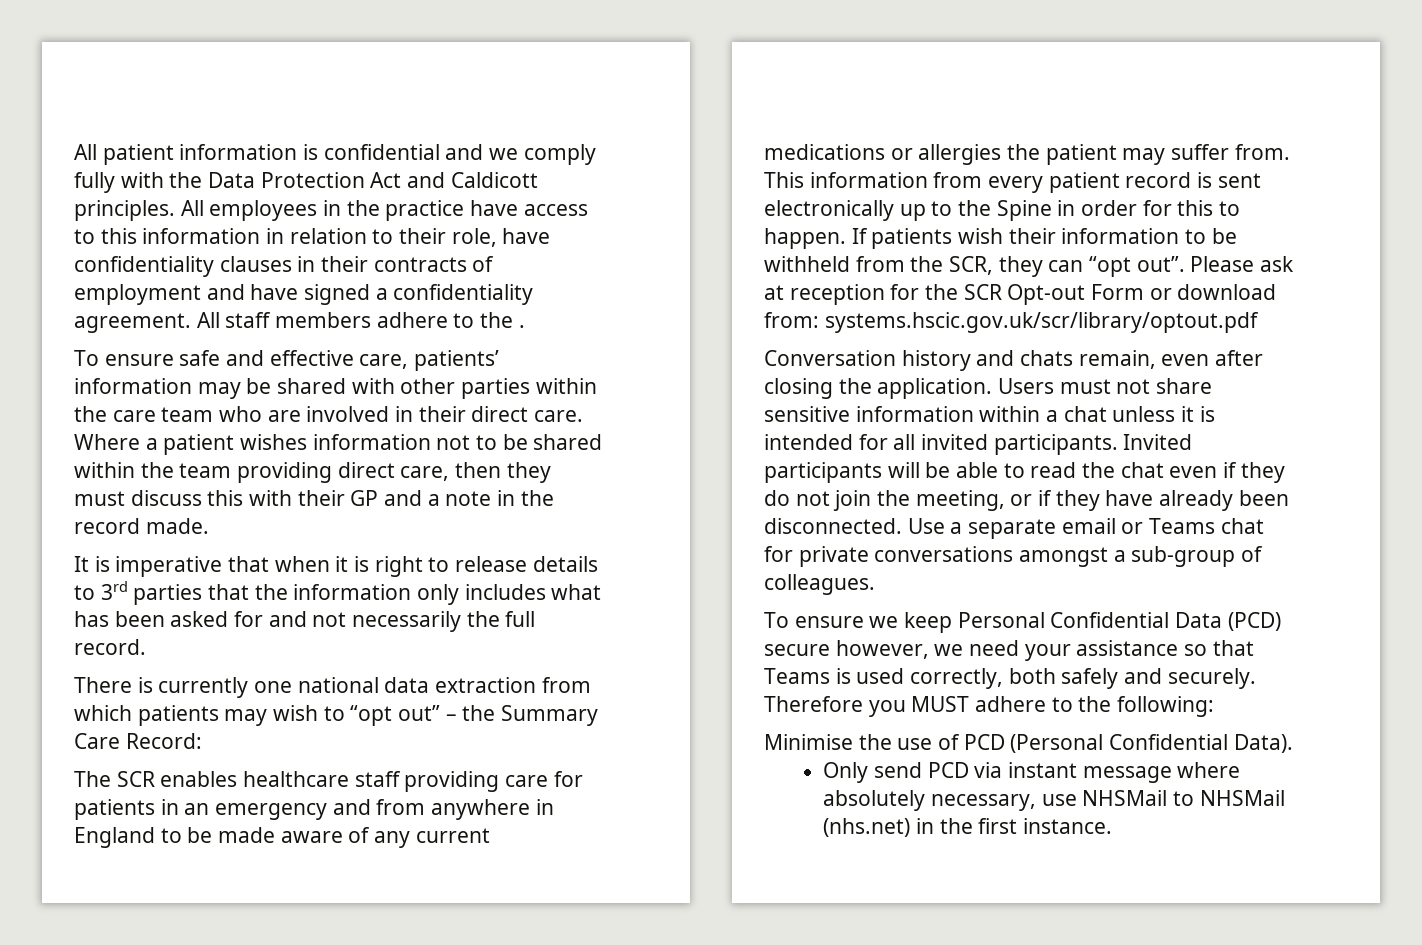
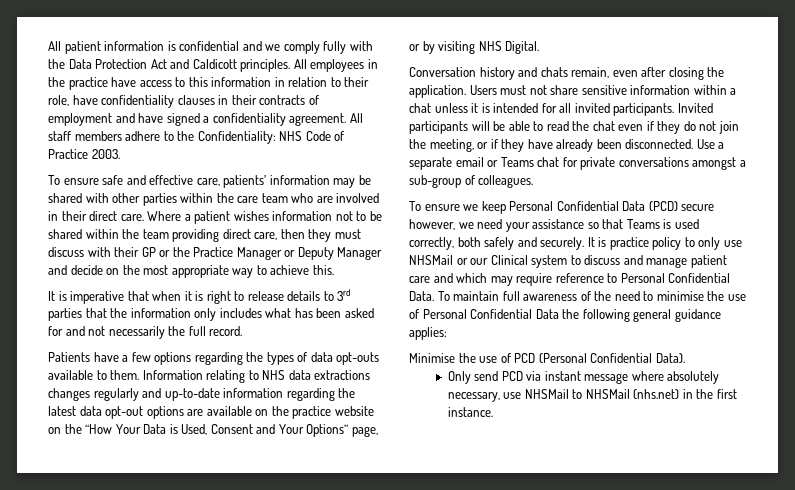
[518,325,525,328] . -> [197,131,345,144] [48,149,120,159] Confidentiality: NHS Code of Practice 2003.
[207,490,244,506] this -> (84, 252) none
[384,490,554,506] [74,518,209,534] and a note in the record made. -> [159,247,383,260] [48,265,334,278] or the Practice Manager or Deputy Manager and decide on the most appropriate way to achieve this.
[74,677,591,698] [74,705,599,726] [74,733,202,749] [74,771,583,792] [74,799,554,820] [74,827,490,848] [764,144,1290,165] [764,172,1261,193] [764,200,1241,221] [764,228,1237,249] [764,256,1295,277] [764,284,1277,305] [764,312,1259,333] There is currently one national data extraction from which patients may wish to “opt out” – the Summary Care Record: // The SCR enables healthcare staff providing care for patients in an emergency and from anywhere in England to be made aware of any current medications or allergies the patient may suffer from. This information from every patient record is sent electronically up to the Spine in order for this to happen. If patients wish their information to be withheld from the SCR, they can “opt out”. Please ask at reception for the SCR Opt-out Form or download from: systems.hscic.gov.uk/scr/library/optout.pdf -> [48,352,380,365] [48,370,371,383] [48,388,356,401] [48,406,374,419] [48,424,378,437] [409,41,540,54] Patients have a few options regarding the types of data opt-outs available to them. Information relating to NHS data extractions changes regularly and up-to-date information regarding the latest data opt-out options are available on the practice website on the “How Your Data is Used, Consent and Your Options” page, or by visiting NHS Digital.
[764,696,1215,717] Therefore you MUST adhere to the following: -> [587,237,742,250] [409,255,727,268] [409,273,731,286] [409,291,746,301] [409,309,721,322] [409,327,447,340] It is practice policy to only use NHSMail or our Clinical system to discuss and manage patient care and which may require reference to Personal Confidential Data. To maintain full awareness of the need to minimise the use of Personal Confidential Data the following general guidance applies:

